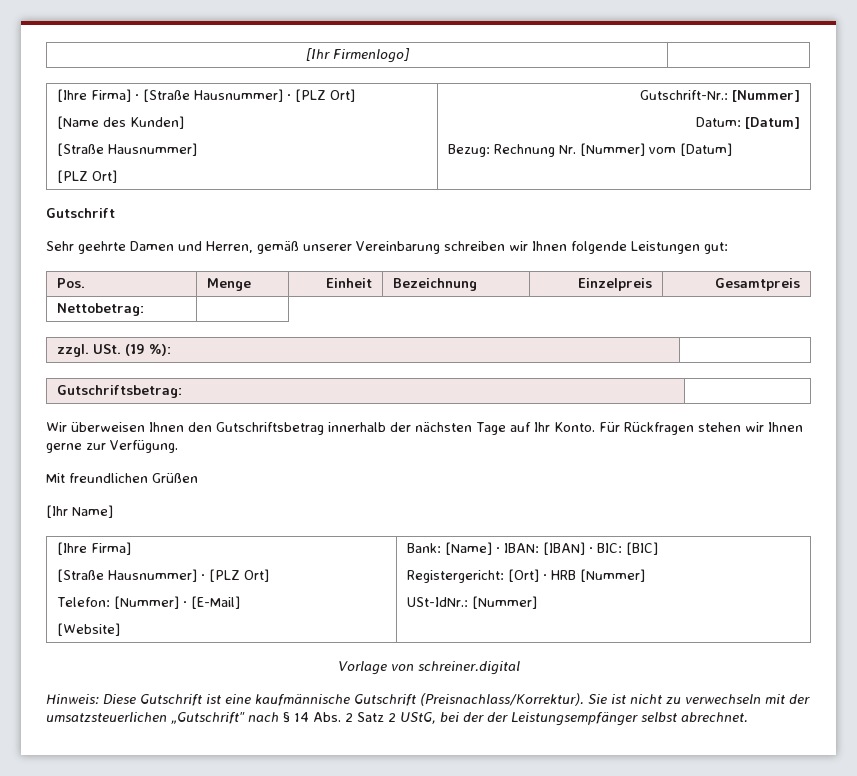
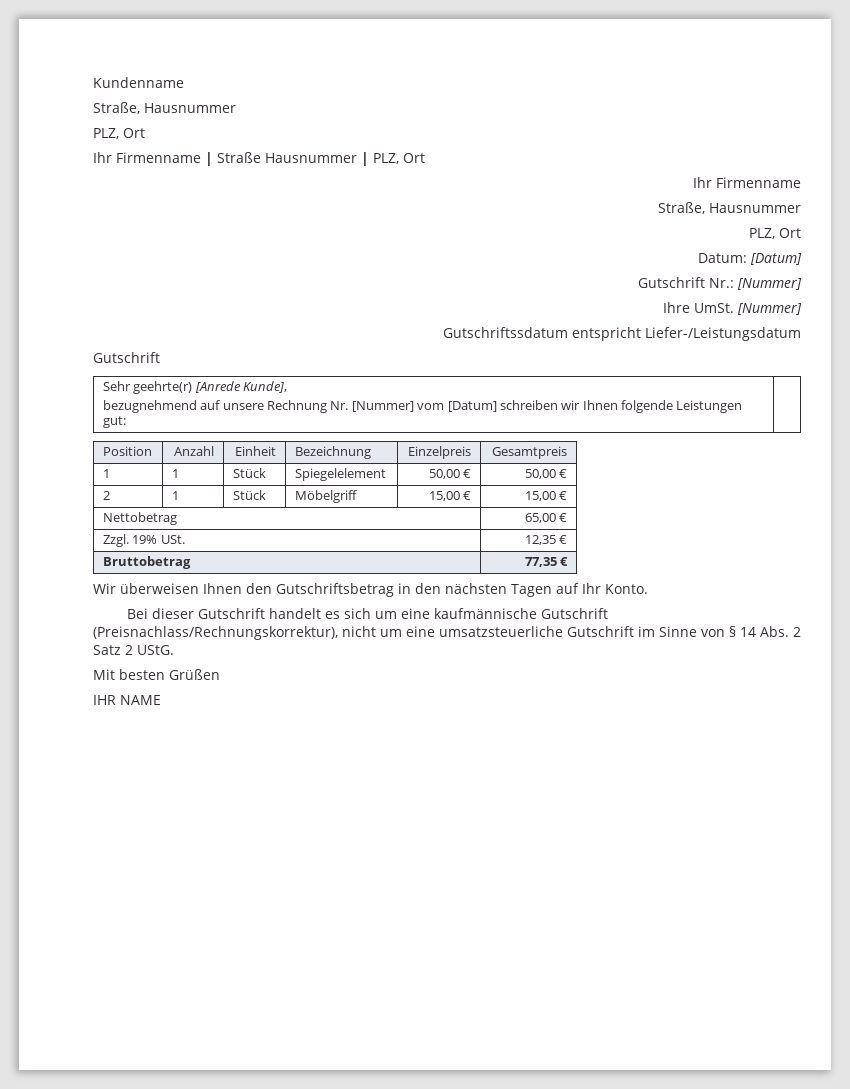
[305,48,410,63] [56,89,355,102] [56,116,184,129] [56,143,197,156] [56,170,117,183] [640,90,801,102] [696,117,801,129] [447,144,490,157] [Ihr Firmenlogo] | // [Ihre Firma] · [Straße Hausnummer] · [PLZ Ort] // [Name des Kunden] // [Straße Hausnummer] // [PLZ Ort] | Gutschrift-Nr.: [Nummer] // Datum: [Datum] // Bezug: -> [93,77,184,88] [93,102,236,114] [93,128,145,139] [93,152,425,166] [693,177,801,188] [658,202,801,214] [749,228,801,239] [698,253,802,265] [638,277,802,290] [663,302,802,315] [443,327,801,341] [93,352,160,363] [102,381,288,394] [102,400,264,413] Kundenname // Straße, Hausnummer // PLZ, Ort // Ihr Firmenname | Straße Hausnummer | PLZ, Ort // Ihr Firmenname // Straße, Hausnummer // PLZ, Ort // Datum: [Datum] // Gutschrift Nr.: [Nummer] // Ihre UmSt. [Nummer] // Gutschriftssdatum entspricht Liefer-/Leistungsdatum // Gutschrift // Sehr geehrte(r) [Anrede Kunde], // bezugnehmend auf unsere
[46,208,115,218] [46,241,440,254] // Gutschrift // Sehr geehrte Damen und Herren, gemäß unserer Vereinbarung -> (497, 406) none
[56,278,85,288] [206,278,251,291] // Pos. | Menge -> [102,446,152,456] [174,446,215,456] | // Position | Anzahl
[56,303,144,316] [56,344,171,357] [56,385,182,398] Nettobetrag: | // zzgl. USt. (19 %): | // Gutschriftsbetrag: | -> [102,469,110,478] [171,469,179,478] [232,468,266,478] [294,468,386,481] [428,469,472,479] [524,469,568,479] [102,491,110,500] [171,491,179,500] [232,490,266,500] [294,490,357,503] [428,491,472,501] [524,491,568,501] [102,512,177,525] [524,513,568,523] [102,534,185,547] [524,535,568,545] [102,556,191,569] [524,557,569,567] 1 | 1 | Stück | Spiegelelement | 50,00 € | 50,00 € // 2 | 1 | Stück | Möbelgriff | 15,00 € | 15,00 € // Nettobetrag | 65,00 € // Zzgl. 19% USt. | 12,35 € // Bruttobetrag | 77,35 €
[328,422,506,435] innerhalb der nächsten Tage -> [398,583,552,597] in den nächsten Tagen
[598,422,803,435] [46,440,178,453] [46,473,198,483] [46,505,113,518] [56,542,131,555] [56,569,269,582] [56,596,240,609] [56,623,120,636] [406,542,658,555] [406,569,645,583] [406,596,537,609] [337,661,520,675] [46,693,810,706] [46,712,279,724] Für Rückfragen stehen wir Ihnen gerne zur Verfügung. // Mit freundlichen Grüßen // [Ihr Name] // [Ihre Firma] // [Straße Hausnummer] · [PLZ Ort] // Telefon: [Nummer] · [E-Mail] // [Website] | Bank: [Name] · IBAN: [IBAN] · BIC: [BIC] // Registergericht: [Ort] · HRB [Nummer] // USt-IdNr.: [Nummer] // Vorlage von schreiner.digital // Hinweis: Diese Gutschrift ist eine kaufmännische Gutschrift (Preisnachlass/Korrektur). Sie ist nicht zu verwechseln mit der umsatzsteuerlichen „Gutschrift" nach -> [127,608,609,619] [93,626,725,640] // Bei dieser Gutschrift handelt es sich um eine kaufmännische Gutschrift (Preisnachlass/Rechnungskorrektur), nicht um eine umsatzsteuerliche Gutschrift im Sinne von
[400,711,748,726] UStG, bei der der Leistungsempfänger selbst abrechnet. -> [137,645,174,655] [93,669,220,680] [93,695,161,705] UStG. // Mit besten Grüßen // IHR NAME

